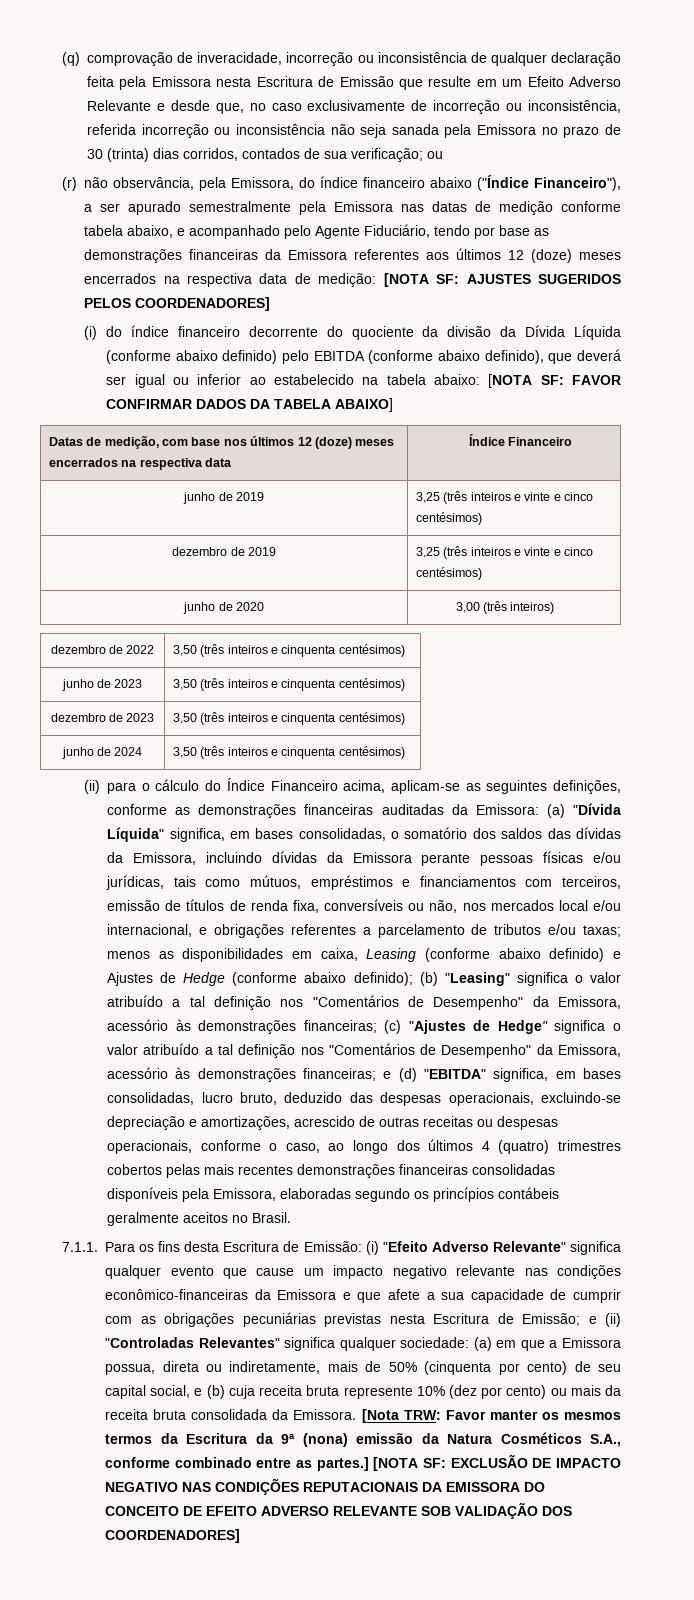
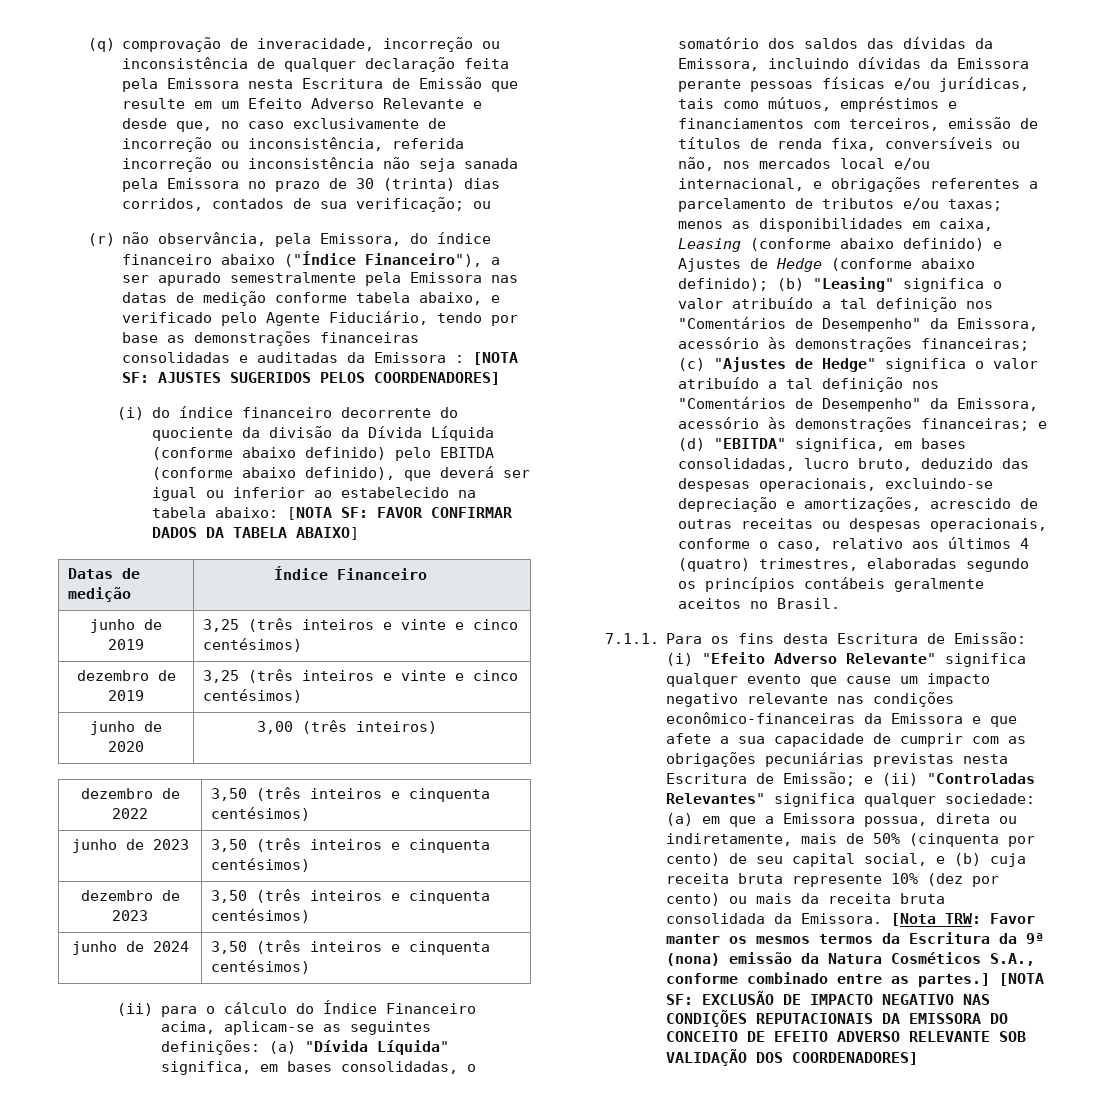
[189,225,281,239] acompanhado -> [122,312,213,323] verificado
[265,248,621,263] [84,273,377,287] da Emissora referentes aos últimos 12 (doze) meses encerrados na respectiva data de medição: -> [122,352,465,363] consolidadas e auditadas da Emissora :
[104,436,395,449] [48,458,233,470] medição, com base nos últimos 12 (doze) meses encerrados na respectiva data -> [68,587,132,602] medição
[553,780,621,794] [107,804,539,818] definições, conforme as demonstrações financeiras auditadas da Emissora: -> [160,1040,260,1055] definições:
[328,1139,621,1154] [107,1164,556,1178] [107,1187,277,1202] ao longo dos últimos 4 (quatro) trimestres cobertos pelas mais recentes demonstrações financeiras consolidadas disponíveis pela Emissora, -> [830,537,1029,549] [677,558,858,572] relativo aos últimos 4 (quatro) trimestres,

